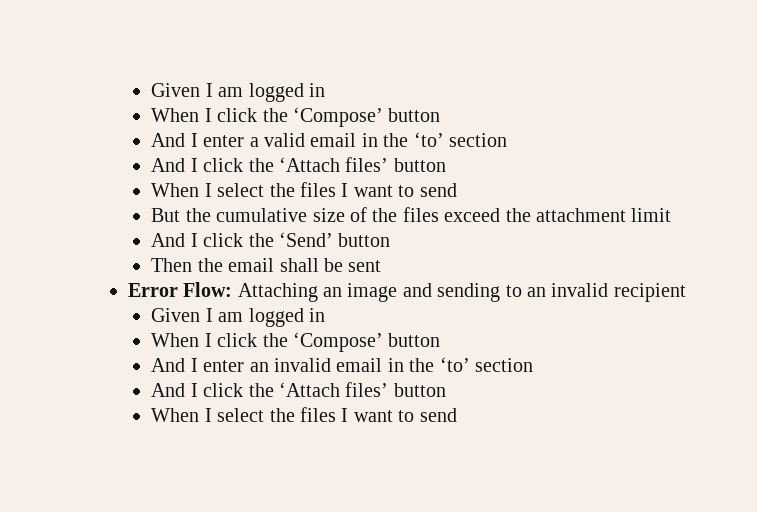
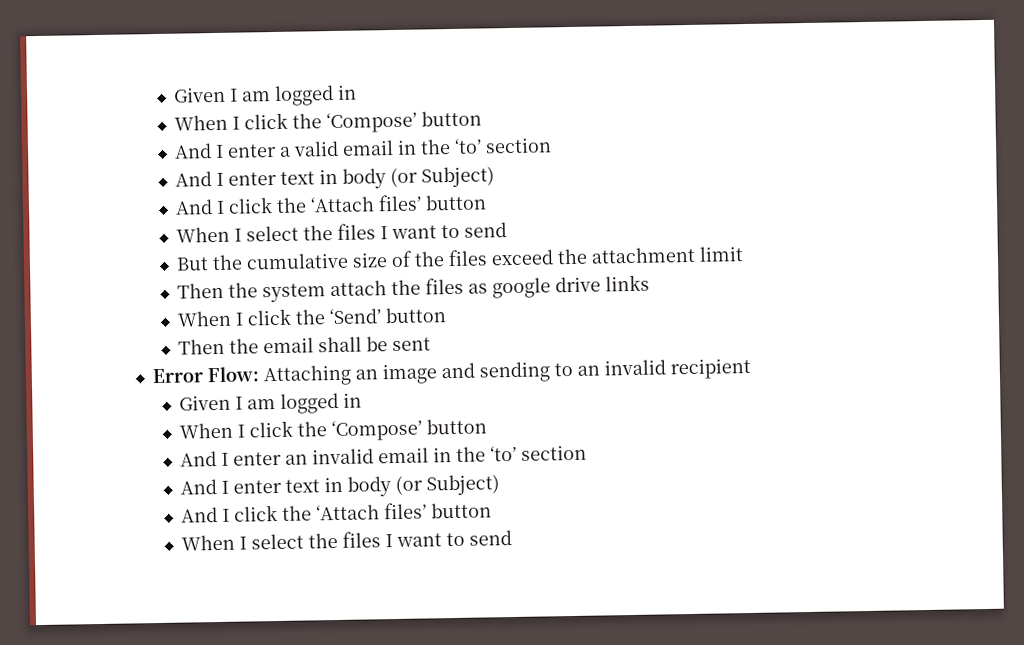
(508, 140) none -> [174,166,495,189] // And I enter text in body (or Subject)
[151,233,186,247] And -> [176,274,650,303] [176,310,232,327] Then the system attach the files as google drive links // When
(534, 365) none -> [179,474,500,497] // And I enter text in body (or Subject)

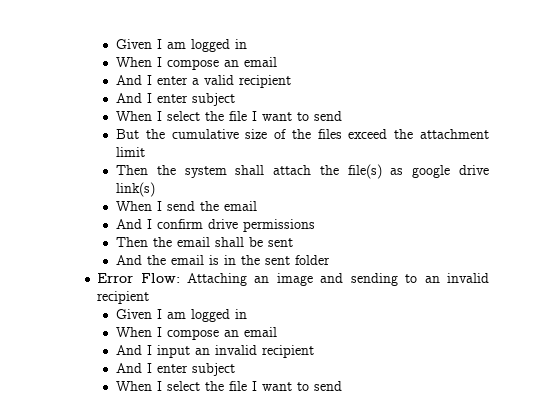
[172,84,357,106] [173,110,482,134] Given I am logged in // When I click the ‘Compose’ button -> [116,39,248,52] [116,57,278,70] Given I am logged in // When I compose an email
[341,137,552,156] [174,166,495,189] [174,194,487,215] [175,223,376,243] email in the ‘to’ section // And I enter text in body (or Subject) // And I click the ‘Attach files’ button // When I select the files -> [239,75,292,88] [116,93,236,106] [116,111,248,121] recipient // And I enter subject // When I select the file
(326, 293) none -> [235,165,265,175] shall
[424,277,464,295] files -> [347,164,382,179] file(s)
[604,274,650,292] [176,307,446,327] links // When I click the ‘Send’ button -> [116,182,156,197] [116,201,258,211] [116,219,316,232] link(s) // When I send the email // And I confirm drive permissions
(431, 344) none -> [116,255,331,265] // And the email is in the sent folder
[248,418,487,442] [179,444,587,467] [179,474,500,497] [180,502,492,523] [180,531,381,551] click the ‘Compose’ button // And I enter an invalid email in the ‘to’ section // And I enter text in body (or Subject) // And I click the ‘Attach files’ button // When I select the files -> [167,327,278,340] [116,345,315,358] [116,363,236,376] [116,381,248,391] compose an email // And I input an invalid recipient // And I enter subject // When I select the file

